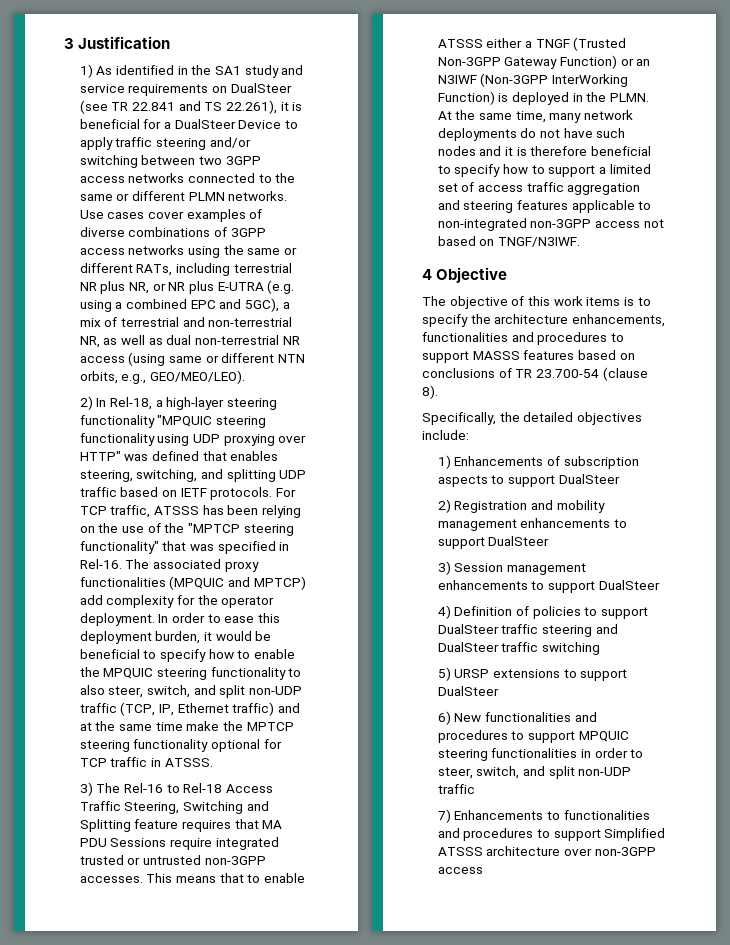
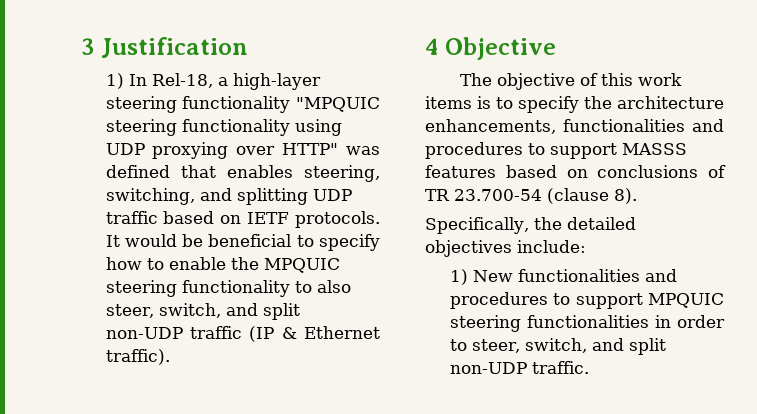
[96,65,304,78] [79,83,292,96] [79,100,303,114] [79,119,299,129] [79,137,251,150] [79,155,261,168] [79,173,296,183] [79,191,288,201] [79,209,263,222] [79,227,266,237] [79,245,298,258] [79,263,292,276] [79,280,295,294] [79,298,290,312] [79,317,293,327] [79,335,300,348] [79,352,306,366] [79,370,246,384] [79,396,93,410] As identified in the SA1 study and service requirements on DualSteer (see TR 22.841 and TS 22.261), it is beneficial for a DualSteer Device to apply traffic steering and/or switching between two 3GPP access networks connected to the same or different PLMN networks. Use cases cover examples of diverse combinations of 3GPP access networks using the same or different RATs, including terrestrial NR plus NR, or NR plus E-UTRA (e.g. using a combined EPC and 5GC), a mix of terrestrial and non-terrestrial NR, as well as dual non-terrestrial NR access (using same or different NTN orbits, e.g., GEO/MEO/LEO). // 2) -> (124, 81) none
[276,488,297,497] [79,505,302,518] [79,523,294,536] [79,541,290,554] [79,559,259,572] [79,576,306,590] [79,595,275,608] [79,613,281,626] [79,631,213,644] For TCP traffic, ATSSS has been relying on the use of the "MPTCP steering functionality" that was specified in Rel-16. The associated proxy functionalities (MPQUIC and MPTCP) add complexity for the operator deployment. In order to ease this deployment burden, it -> [105,235,120,247] It
[120,702,301,716] [79,721,294,731] [79,739,282,752] [79,757,213,767] [79,782,274,796] [79,801,269,814] [79,819,283,832] [79,837,279,850] [79,855,266,865] [79,873,306,883] [437,37,627,51] [437,55,651,69] [437,73,629,87] [437,91,650,105] [437,110,634,123] [437,128,626,141] [437,146,652,156] [437,164,651,177] [437,182,641,195] [437,200,652,213] [437,218,664,231] [437,236,581,247] (TCP, IP, Ethernet traffic) and at the same time make the MPTCP steering functionality optional for TCP traffic in ATSSS. // 3) The Rel-16 to Rel-18 Access Traffic Steering, Switching and Splitting feature requires that MA PDU Sessions require integrated trusted or untrusted non-3GPP accesses. This means that to enable ATSSS either a TNGF (Trusted Non-3GPP Gateway Function) or an N3IWF (Non-3GPP InterWorking Function) is deployed in the PLMN. At the same time, many network deployments do not have such nodes and it is therefore beneficial to specify how to support a limited set of access traffic aggregation and steering features applicable to non-integrated non-3GPP access not based on TNGF/N3IWF. -> [249,326,380,342] [105,349,170,365] (IP & Ethernet traffic).
[454,456,639,469] [437,474,620,487] [437,499,605,513] [437,518,628,531] [437,536,550,549] [437,561,587,575] [437,580,660,593] [437,605,649,619] [437,624,618,637] [437,642,601,655] [437,667,628,681] [437,686,499,696] [437,711,451,725] Enhancements of subscription aspects to support DualSteer // 2) Registration and mobility management enhancements to support DualSteer // 3) Session management enhancements to support DualSteer // 4) Definition of policies to support DualSteer traffic steering and DualSteer traffic switching // 5) URSP extensions to support DualSteer // 6) -> (468, 277) none
[437,784,475,794] [437,809,650,823] [437,828,666,841] [437,846,656,856] [437,867,483,874] traffic // 7) Enhancements to functionalities and procedures to support Simplified ATSSS architecture over non-3GPP access -> [531,361,589,374] traffic.

